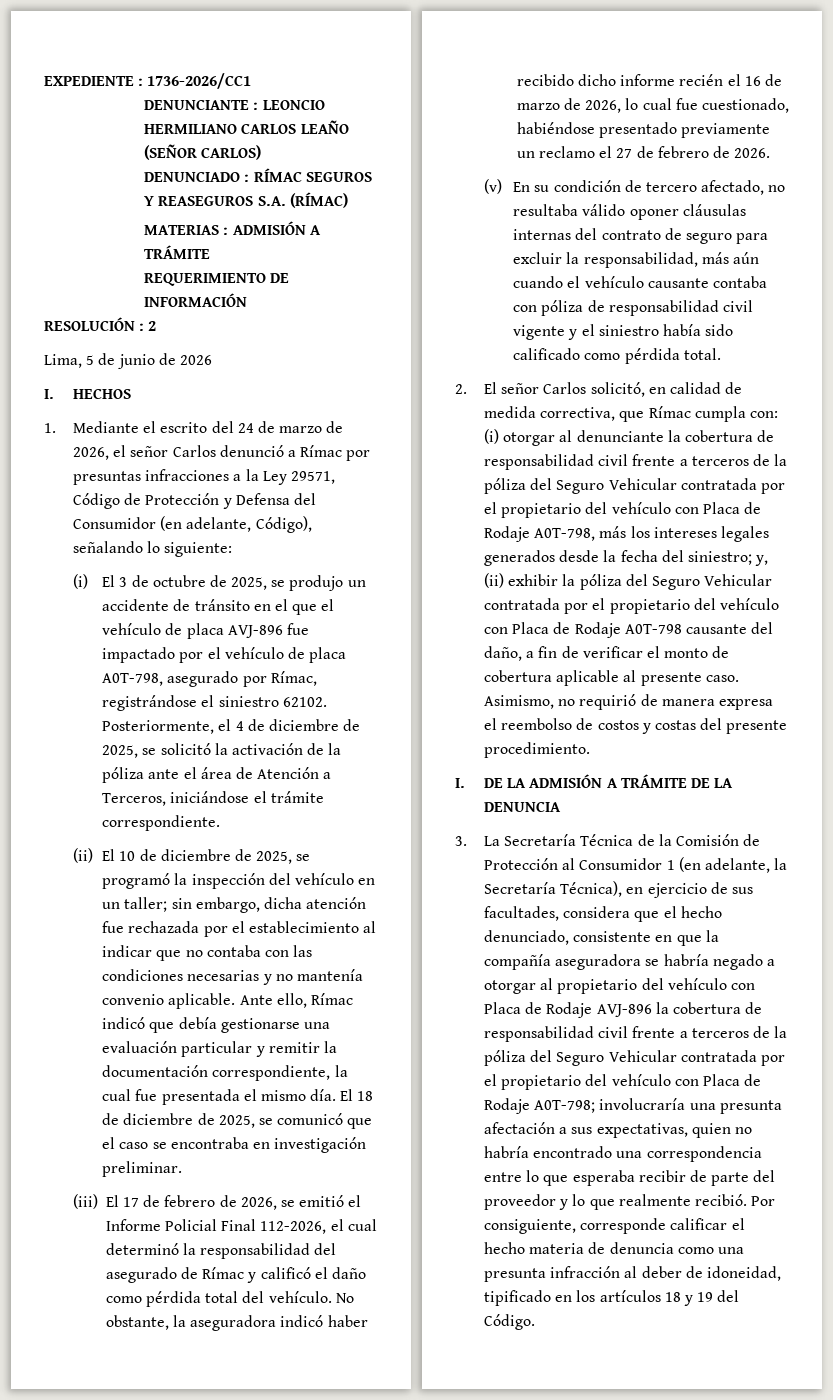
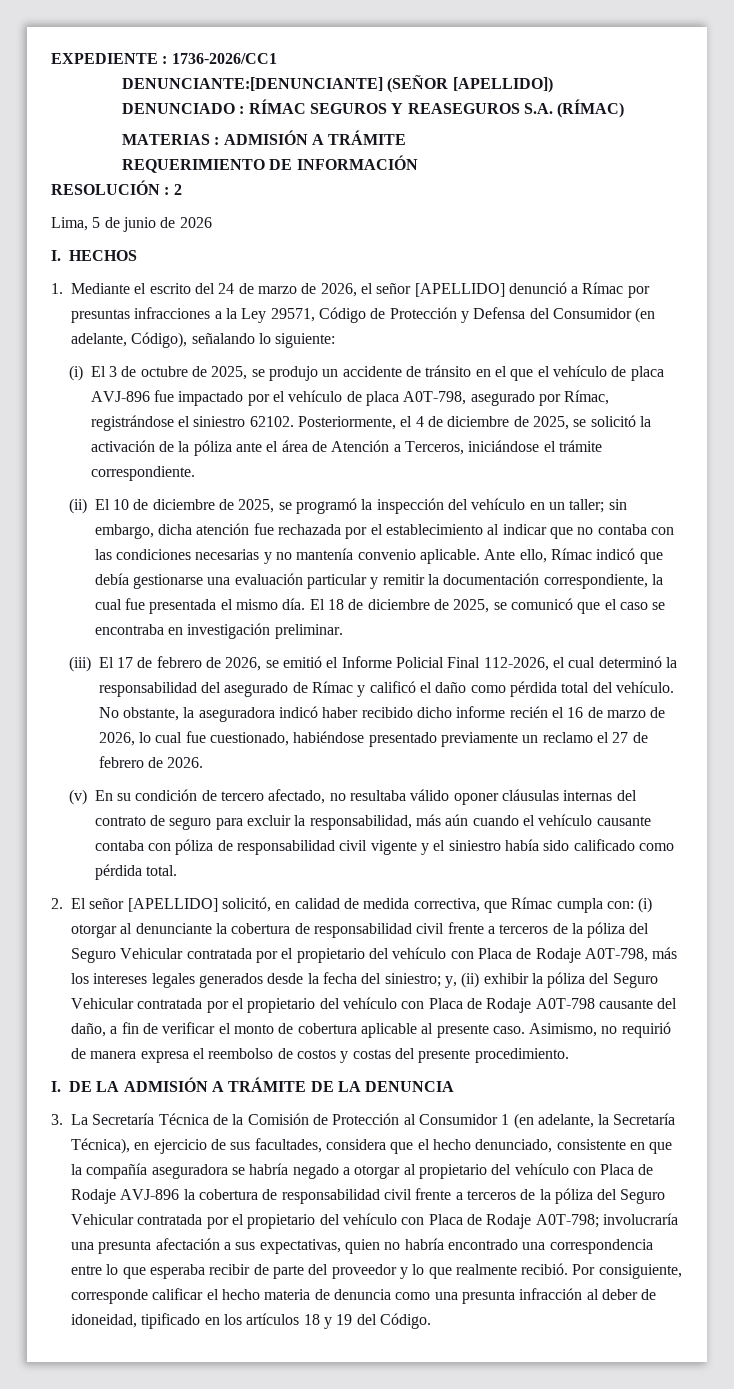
[144,99,325,110] [144,120,349,134] [144,144,262,160] DENUNCIANTE : LEONCIO HERMILIANO CARLOS LEAÑO (SEÑOR CARLOS) -> [121,75,553,93] DENUNCIANTE:[DENUNCIANTE] (SEÑOR [APELLIDO])
[172,445,216,457] Carlos -> [414,283,505,297] [APELLIDO]
[543,382,587,394] Carlos -> [127,898,218,912] [APELLIDO]

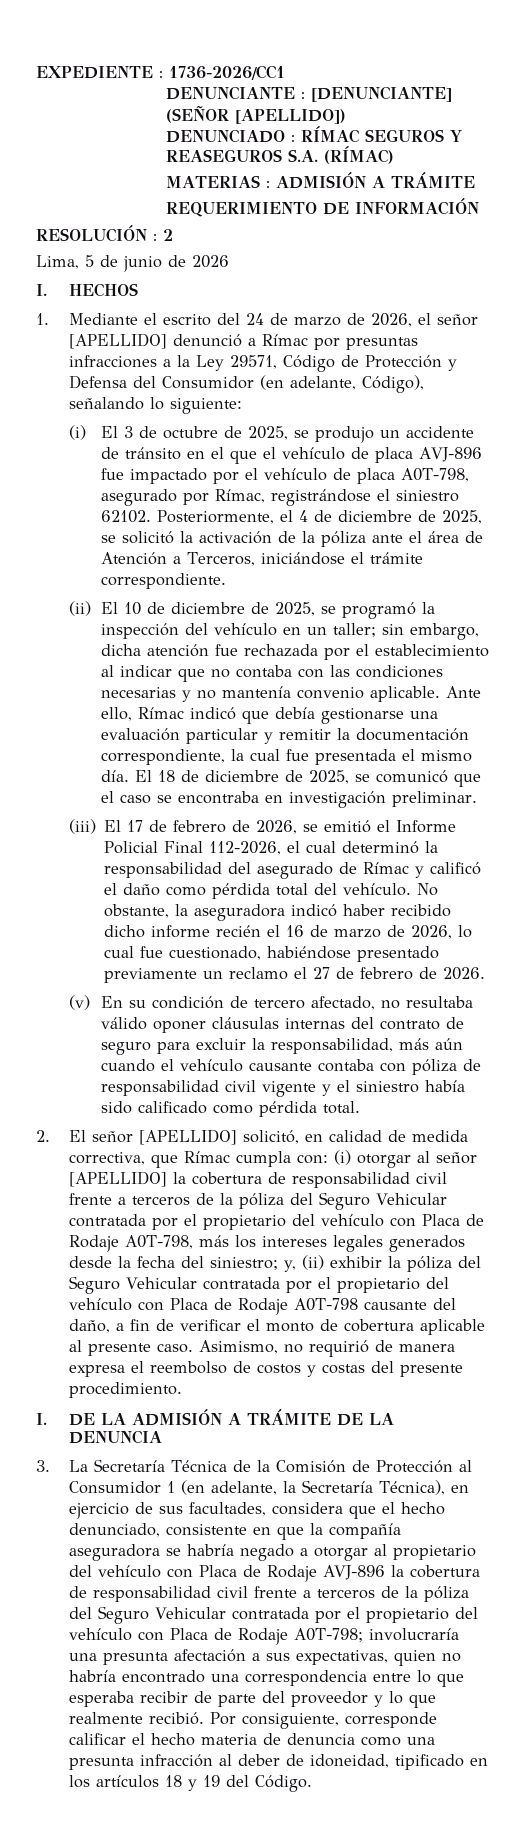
[121,77,383,91] DENUNCIANTE:[DENUNCIANTE] -> [165,86,452,102] DENUNCIANTE : [DENUNCIANTE]
[135,923,212,934] denunciante -> [435,1152,477,1164] [68,1171,167,1187] señor [APELLIDO]

